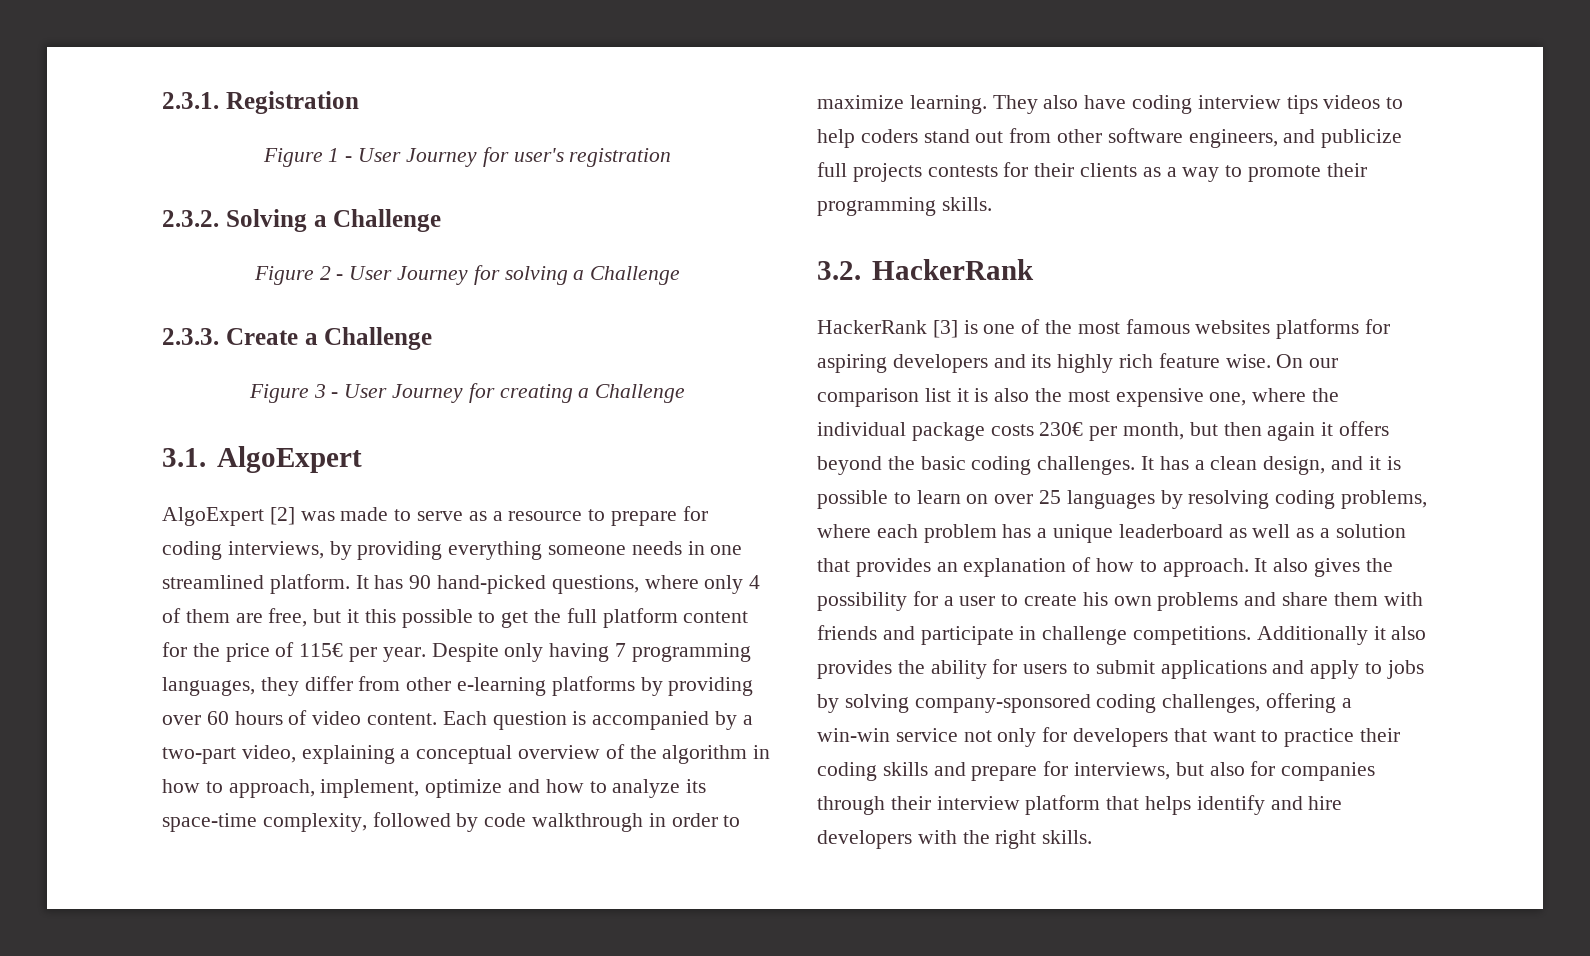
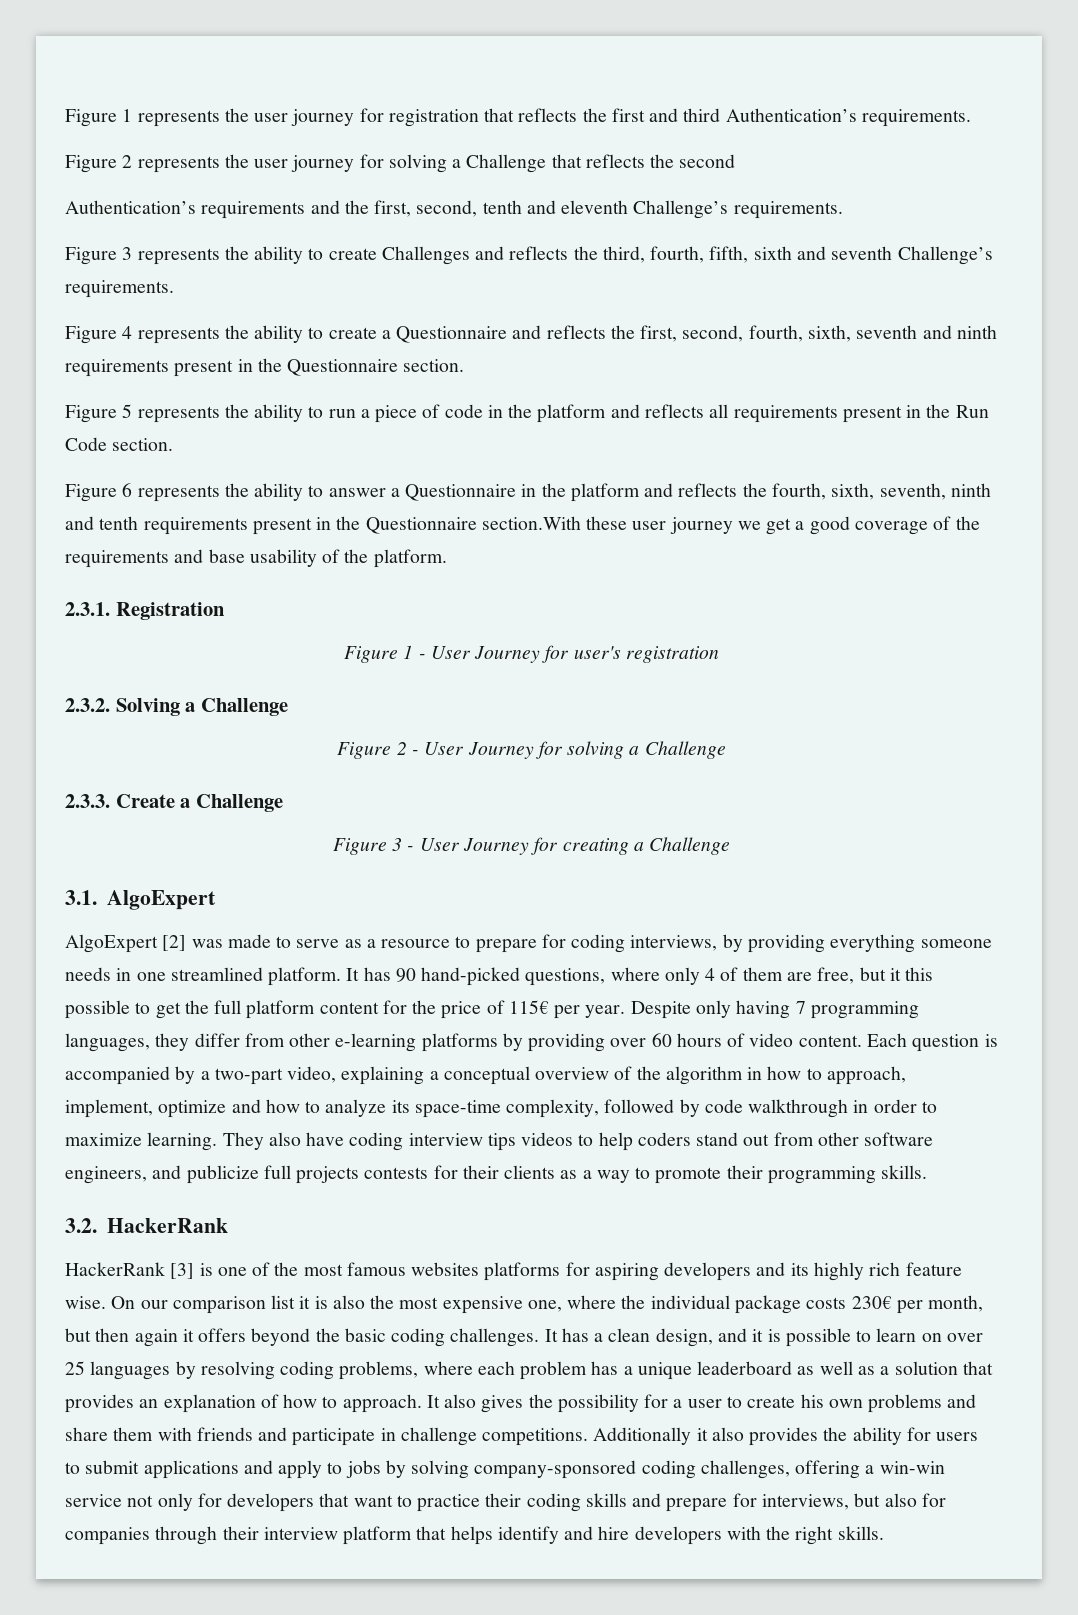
(162, 100) none -> [65,108,971,127] [65,154,736,173] [65,200,843,219] [65,246,993,265] [65,280,174,298] [65,325,997,344] [65,358,465,377] [65,404,989,423] [65,437,174,451] [65,483,991,502] [65,516,980,535] [65,549,447,568] Figure 1 represents the user journey for registration that reflects the first and third Authentication’s requirements. // Figure 2 represents the user journey for solving a Challenge that reflects the second // Authentication’s requirements and the first, second, tenth and eleventh Challenge’s requirements. // Figure 3 represents the ability to create Challenges and reflects the third, fourth, fifth, sixth and seventh Challenge’s requirements. // Figure 4 represents the ability to create a Questionnaire and reflects the first, second, fourth, sixth, seventh and ninth requirements present in the Questionnaire section. // Figure 5 represents the ability to run a piece of code in the platform and reflects all requirements present in the Run Code section. // Figure 6 represents the ability to answer a Questionnaire in the platform and reflects the fourth, sixth, seventh, ninth and tenth requirements present in the Questionnaire section.With these user journey we get a good coverage of the requirements and base usability of the platform. //

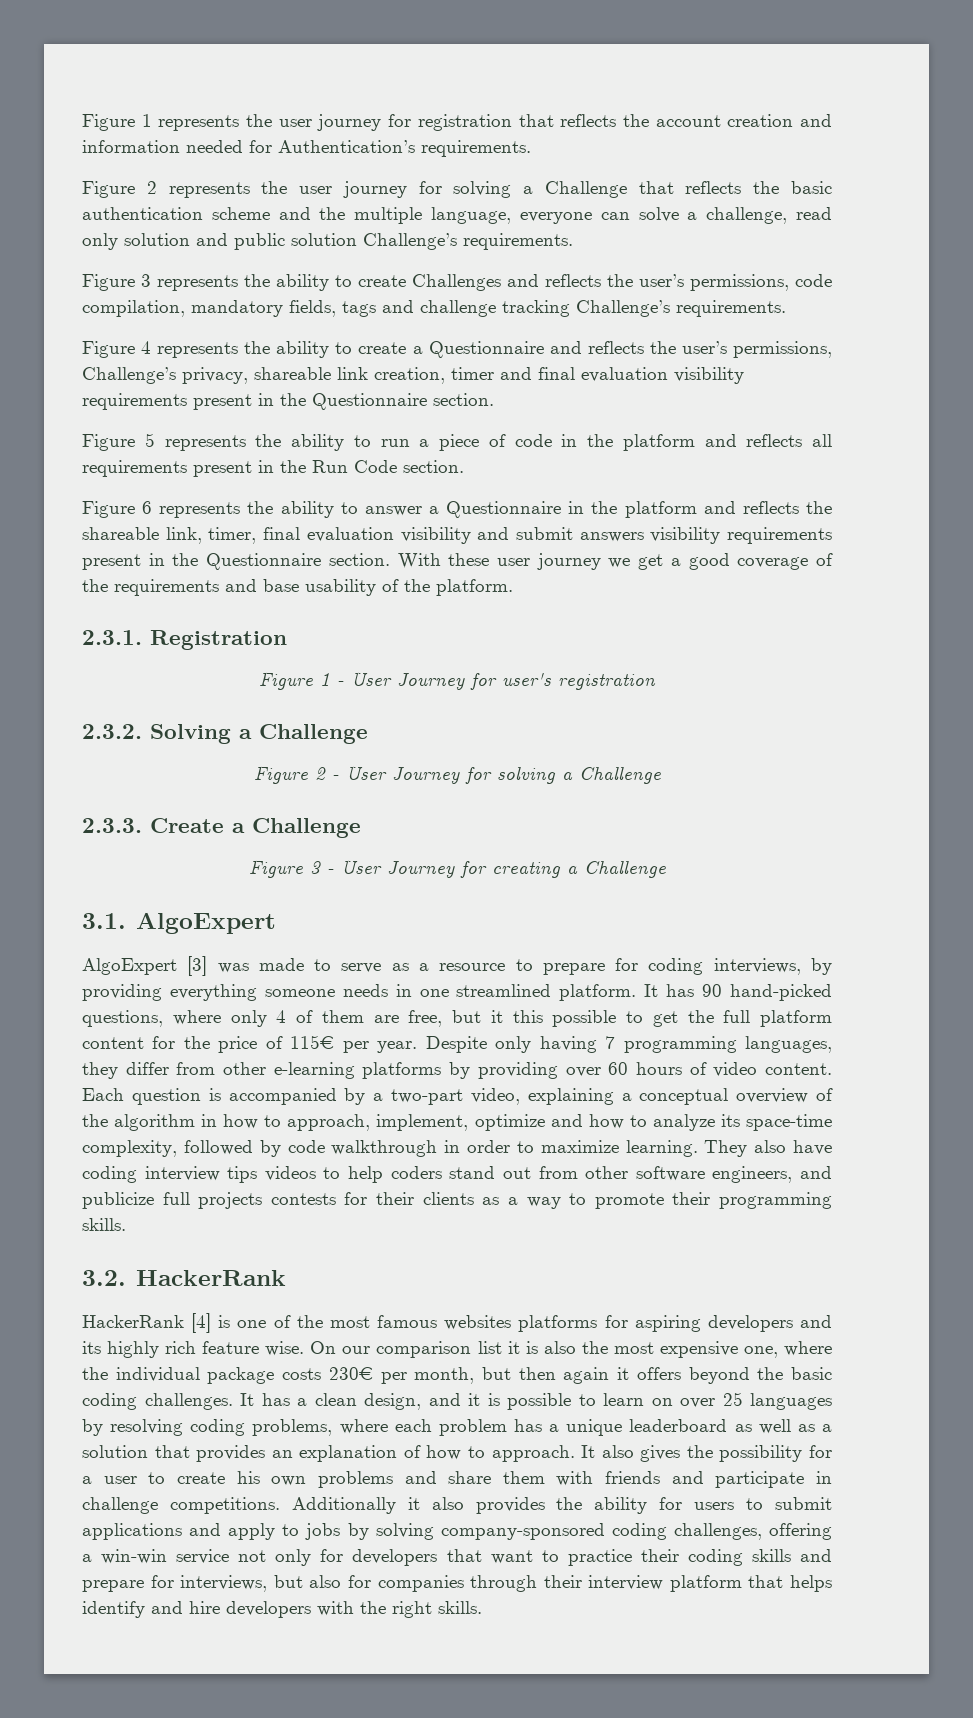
[611,108,721,122] first and third -> [655,114,833,127] [82,140,272,153] account creation and information needed for
[679,154,736,168] [65,200,629,219] second // Authentication’s requirements and the first, second, tenth and eleventh -> [790,181,832,194] [82,207,833,224] [82,233,357,250] basic authentication scheme and the multiple language, everyone can solve a challenge, read only solution and public solution
[602,246,893,263] third, fourth, fifth, sixth and seventh -> [639,274,832,291] [82,300,570,317] user’s permissions, code compilation, mandatory fields, tags and challenge tracking
[640,325,997,342] first, second, fourth, sixth, seventh and ninth -> [681,341,833,358] [82,367,744,384] user’s permissions, Challenge’s privacy, shareable link creation, timer and final evaluation visibility
[771,483,991,500] [65,516,581,535] fourth, sixth, seventh, ninth and tenth requirements present in the Questionnaire section.With -> [82,527,832,544] [82,553,441,570] shareable link, timer, final evaluation visibility and submit answers visibility requirements present in the Questionnaire section. With
[162,935,187,951] [2] -> [187,956,208,976] [3]
[170,1263,195,1279] [3] -> [191,1313,212,1333] [4]

